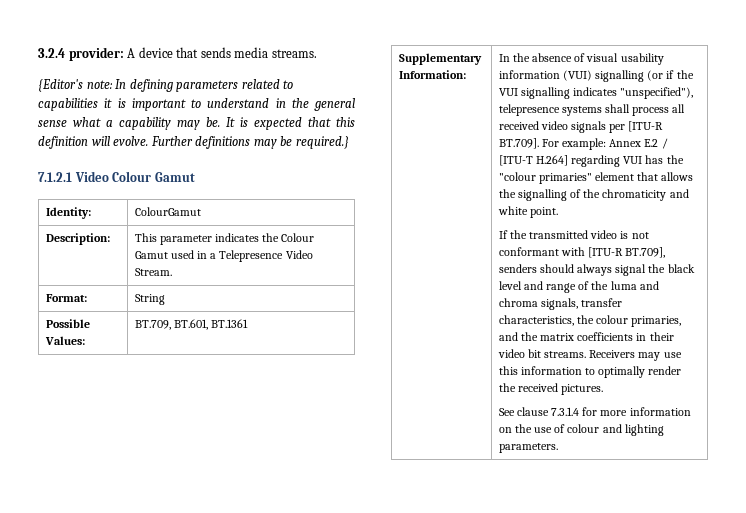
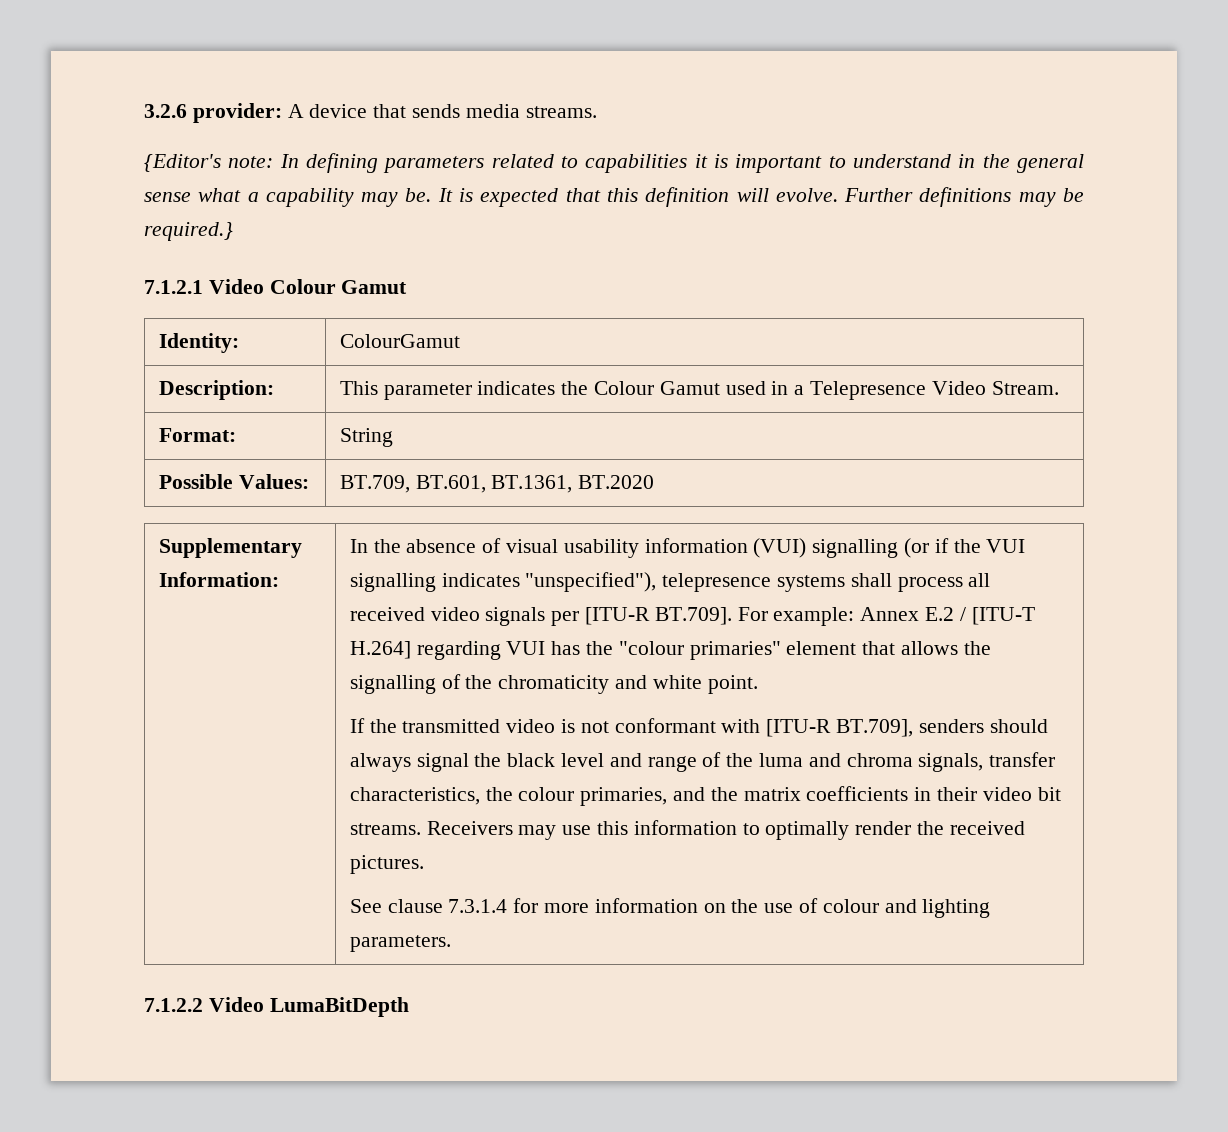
[38,48,65,58] 3.2.4 -> [144,104,187,118] 3.2.6
[211,319,249,328] BT.1361 -> [491,475,655,493] BT.1361, BT.2020
(559, 448) none -> [144,997,409,1017] // 7.1.2.2 Video LumaBitDepth

